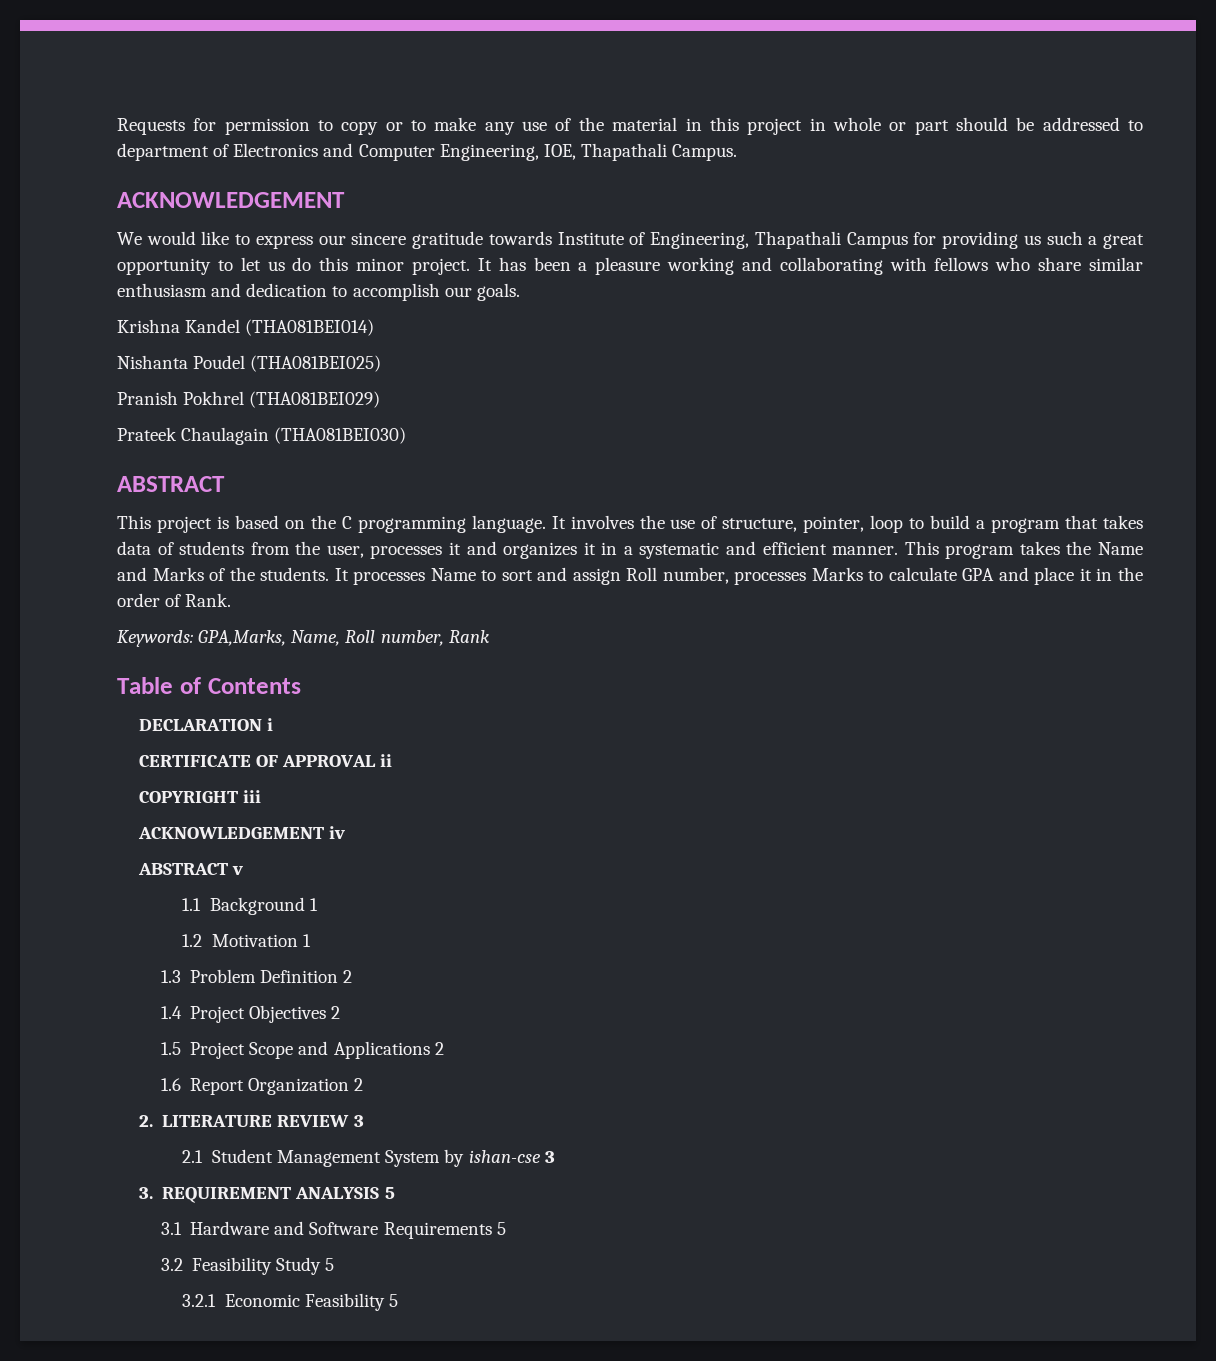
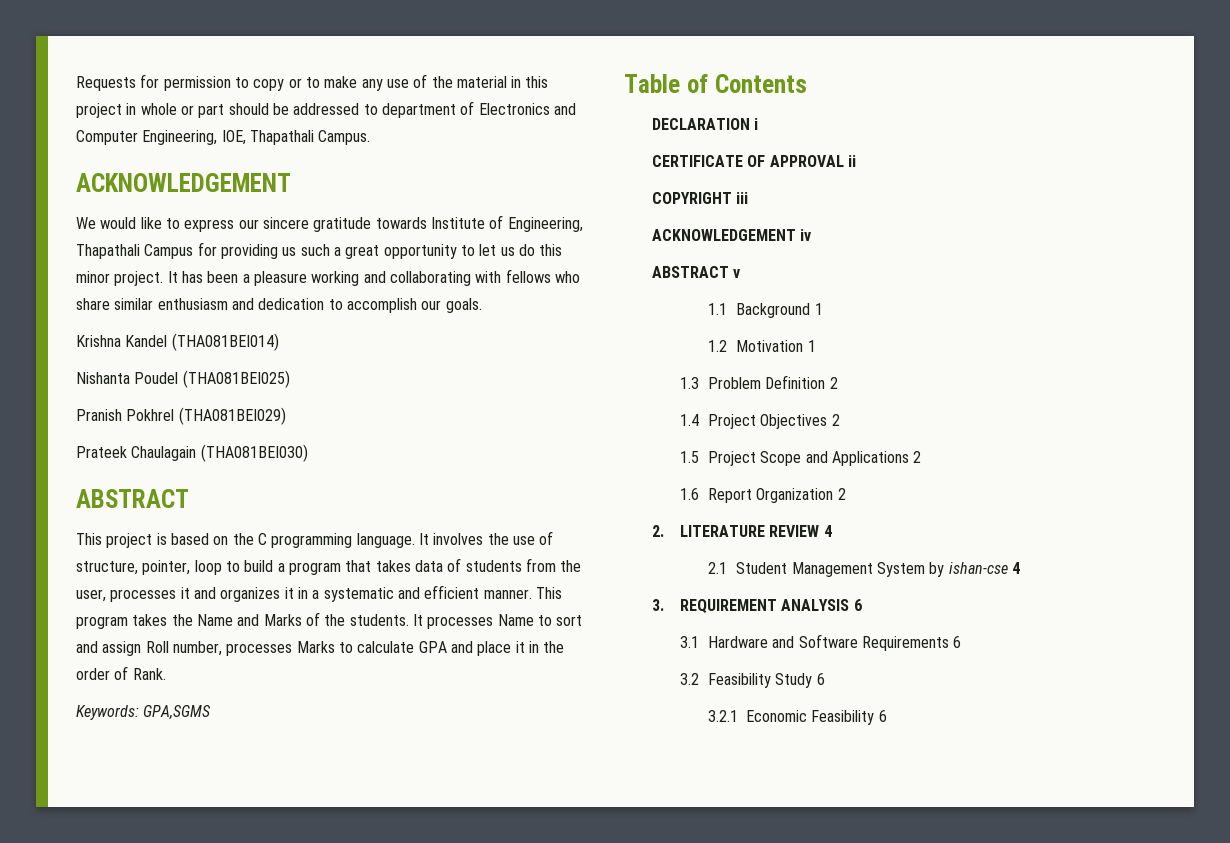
[198,630,490,646] GPA,Marks, Name, Roll number, Rank -> [143,705,212,720] GPA,SGMS
[353,1115,364,1127] 3 -> [823,525,832,537] 4
[544,1151,555,1163] 3 -> [1011,562,1020,574] 4
[384,1187,395,1199] 5 -> [853,599,862,611] 6
[496,1222,506,1235] 5 -> [953,636,962,648] 6
[325,1258,335,1271] 5 -> [816,673,825,685] 6
[389,1294,399,1307] 5 -> [878,710,887,722] 6

